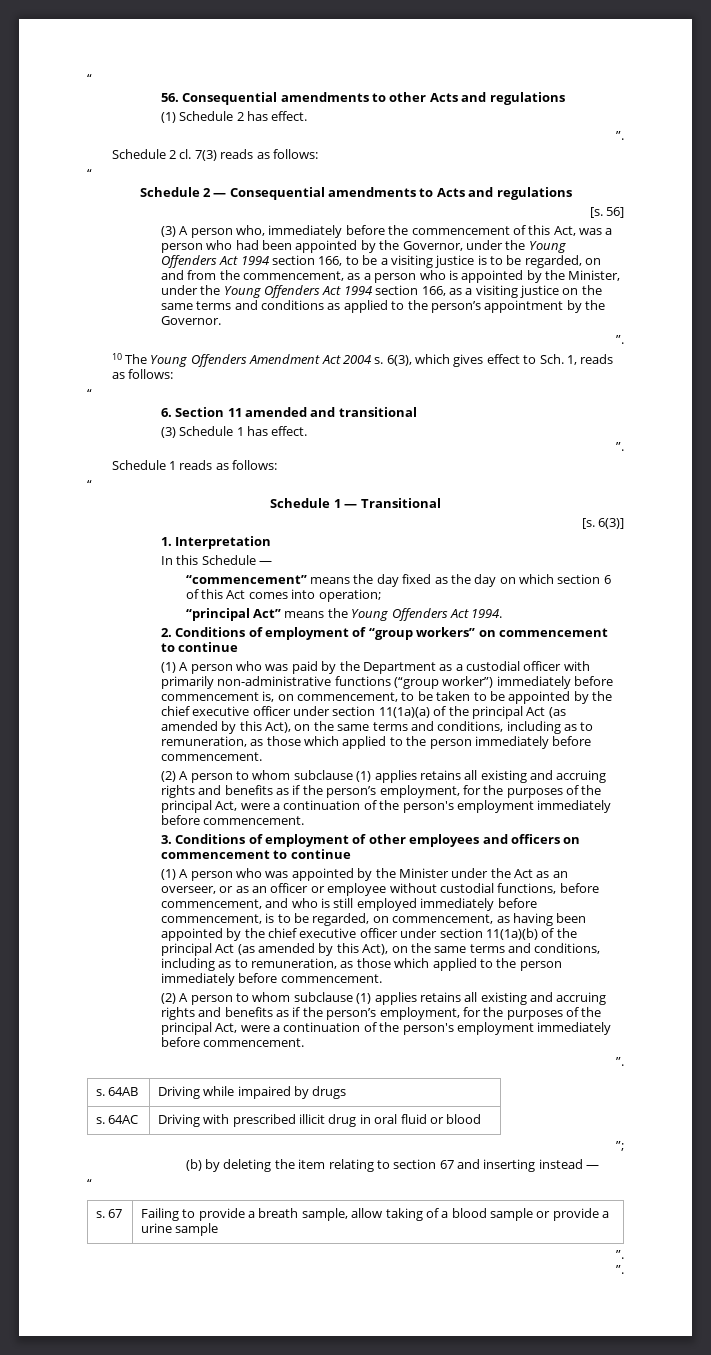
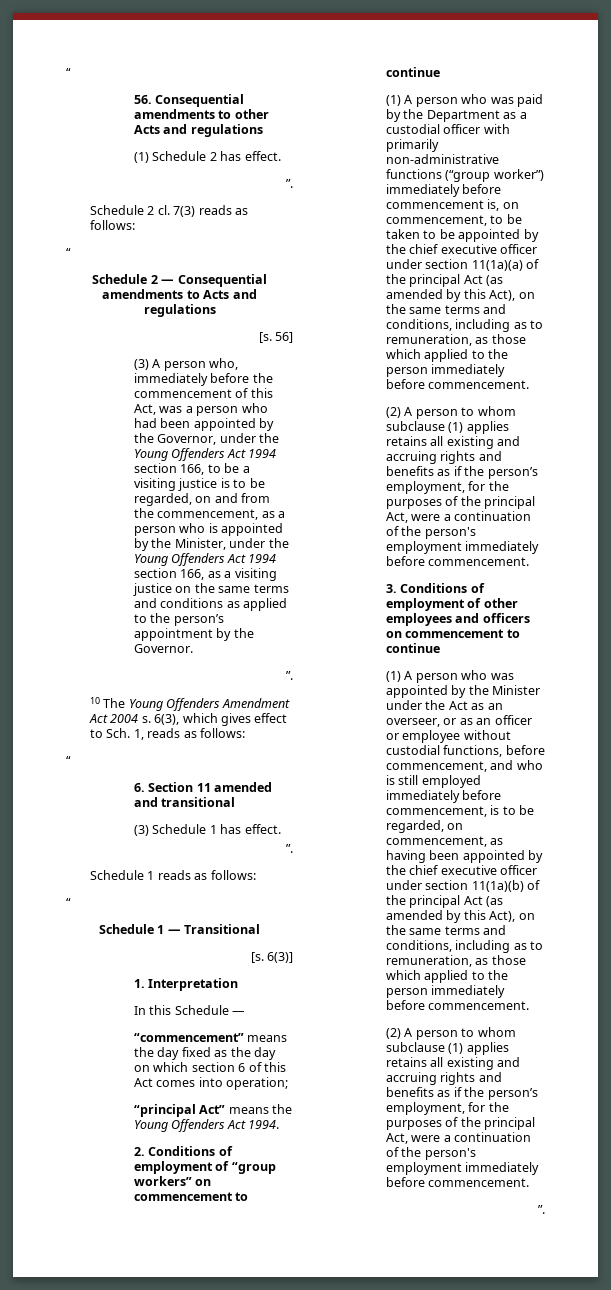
[95,1087,139,1096] [157,1086,347,1099] [95,1115,139,1124] [157,1114,482,1127] [616,1141,624,1151] [185,1159,600,1172] [87,1179,92,1188] [95,1209,123,1218] [140,1208,610,1221] [140,1223,219,1236] [616,1250,624,1259] [616,1265,624,1274] // s. 64AB | Driving while impaired by drugs // s. 64AC | Driving with prescribed illicit drug in oral fluid or blood // ”; // (b) by deleting the item relating to section 67 and inserting instead — // “ // s. 67 | Failing to provide a breath sample, allow taking of a blood sample or provide a urine sample // ”. // ”. -> (545, 1209) none

